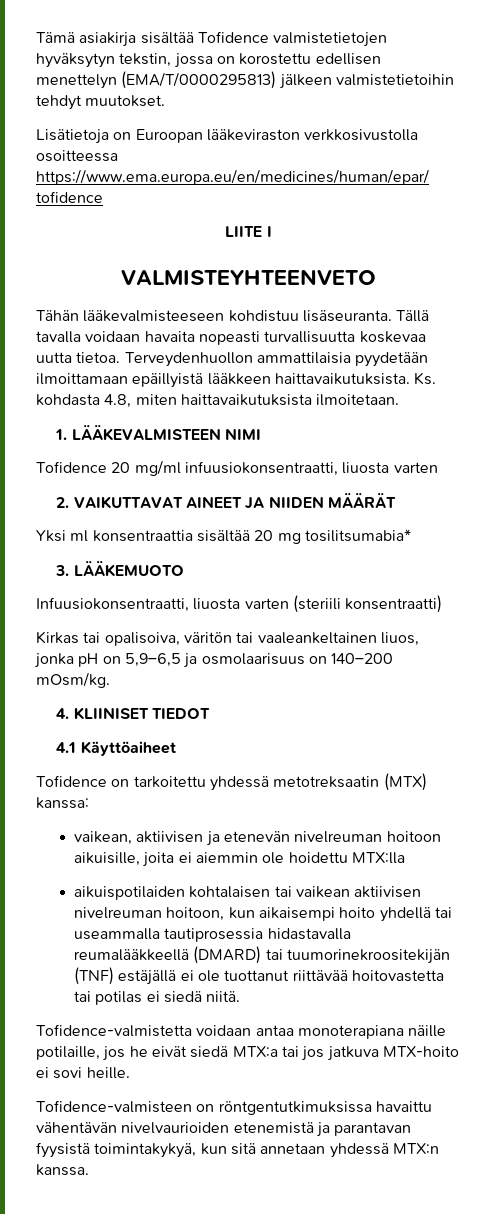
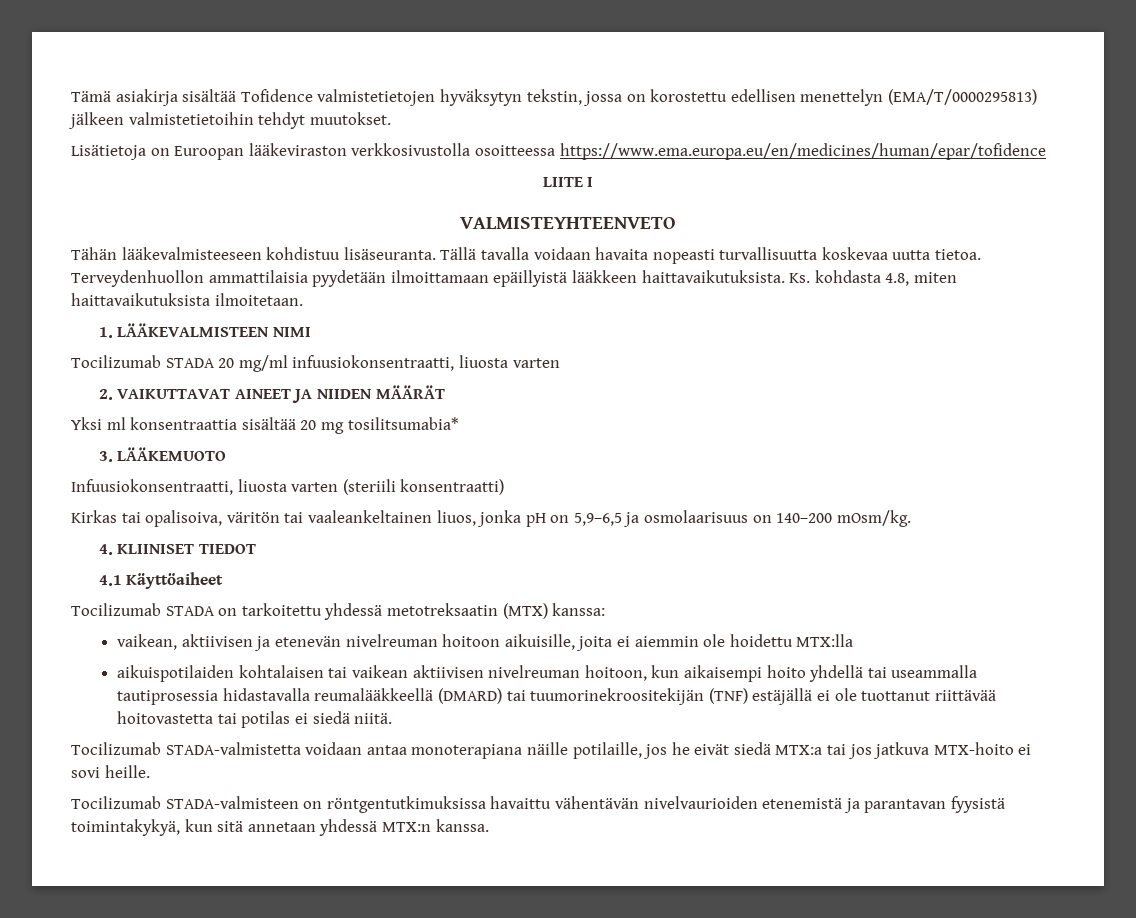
[36,461,107,473] Tofidence -> [71,355,215,368] Tocilizumab STADA
[36,775,107,787] Tofidence -> [71,603,215,616] Tocilizumab STADA
[36,1024,192,1037] Tofidence-valmistetta -> [71,742,301,755] Tocilizumab STADA-valmistetta
[36,1100,192,1113] Tofidence-valmisteen -> [71,796,299,809] Tocilizumab STADA-valmisteen

